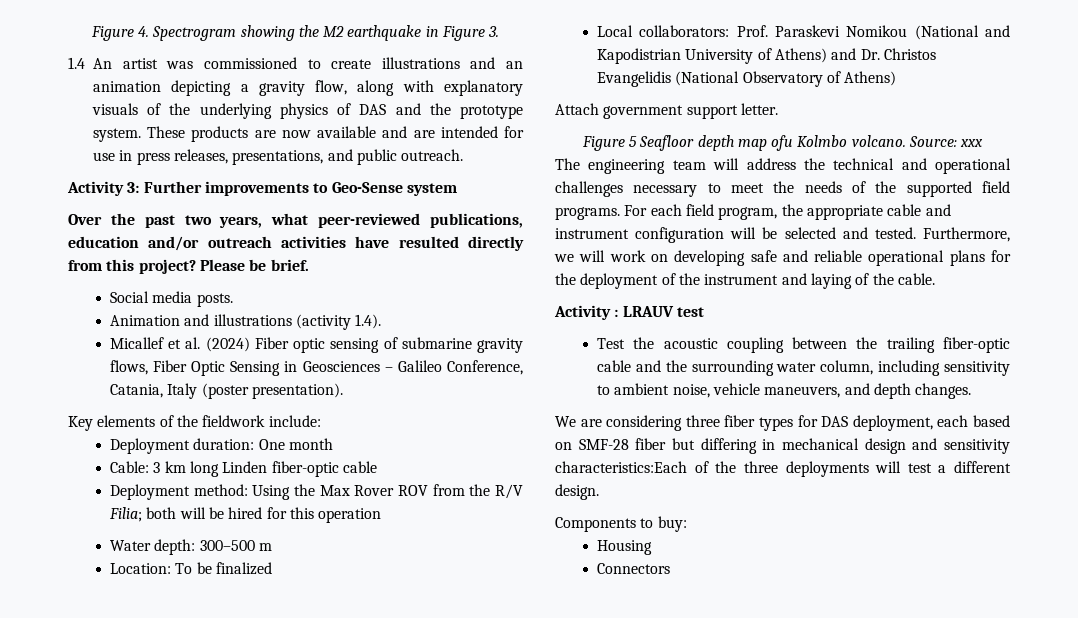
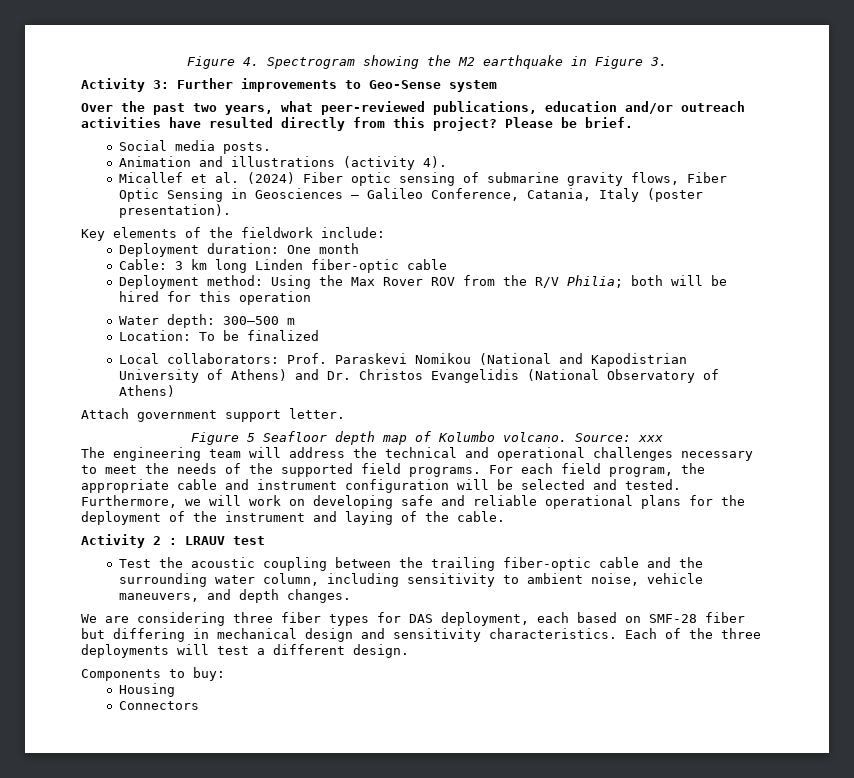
[68,57,523,69] [93,80,523,96] [92,103,523,119] [93,126,524,142] [93,149,464,165] // 1.4 An artist was commissioned to create illustrations and an animation depicting a gravity flow, along with explanatory visuals of the underlying physics of DAS and the prototype system. These products are now available and are intended for use in press releases, presentations, and public outreach. -> (667, 61) none
[355,314,382,329] 1.4). -> [422,156,447,168] 4).
[108,507,142,522] Filia; -> [566,275,623,288] Philia;
[771,135,848,151] ofu Kolmbo -> [415,431,495,442] of Kolumbo
(611, 312) none -> [153,536,161,545] 2
[555,461,687,473] characteristics:Each -> [489,628,657,639] characteristics. Each

